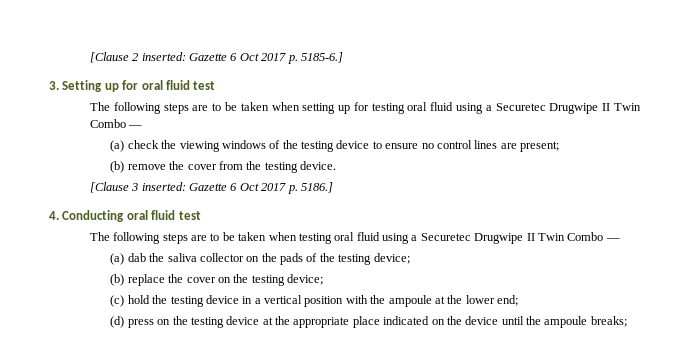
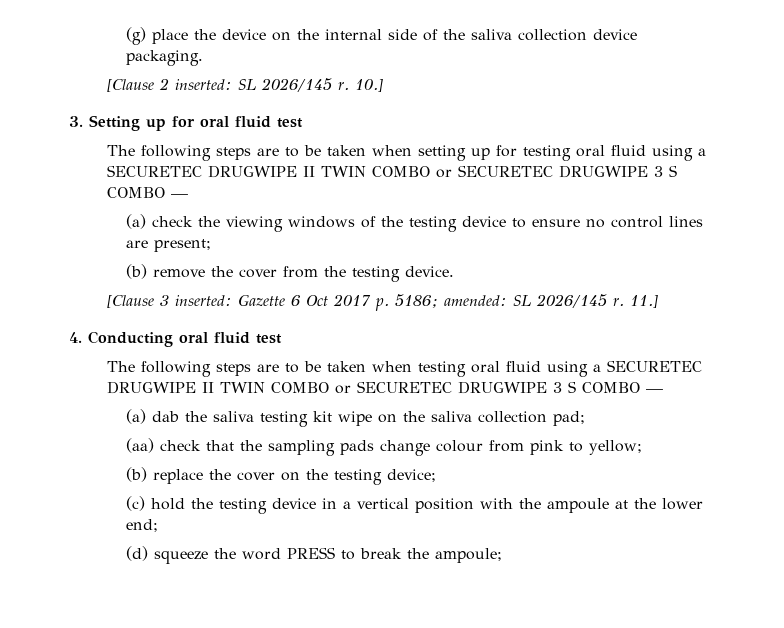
[89,52,343,64] [Clause 2 inserted: Gazette 6 Oct 2017 p. 5185-6.] -> [126,27,638,45] [126,50,204,66] [107,78,384,92] (g) place the device on the internal side of the saliva collection device packaging. // [Clause 2 inserted: SL 2026/145 r. 10.]
[495,103,641,114] [89,119,126,128] Securetec Drugwipe II Twin Combo -> [107,165,678,178] [107,187,166,198] SECURETEC DRUGWIPE II TWIN COMBO or SECURETEC DRUGWIPE 3 S COMBO
[300,182,333,193] 5186.] -> [395,294,659,308] 5186; amended: SL 2026/145 r. 11.]
[420,232,604,244] Securetec Drugwipe II Twin Combo -> [607,360,703,372] [107,381,641,394] SECURETEC DRUGWIPE II TWIN COMBO or SECURETEC DRUGWIPE 3 S COMBO
[199,253,410,265] collector on the pads of the testing device; -> [260,411,586,427] [126,438,643,456] testing kit wipe on the saliva collection pad; // (aa) check that the sampling pads change colour from pink to yellow;
[127,316,627,328] press on the testing device at the appropriate place indicated on the device until the ampoule breaks; -> [154,547,503,564] squeeze the word PRESS to break the ampoule;

